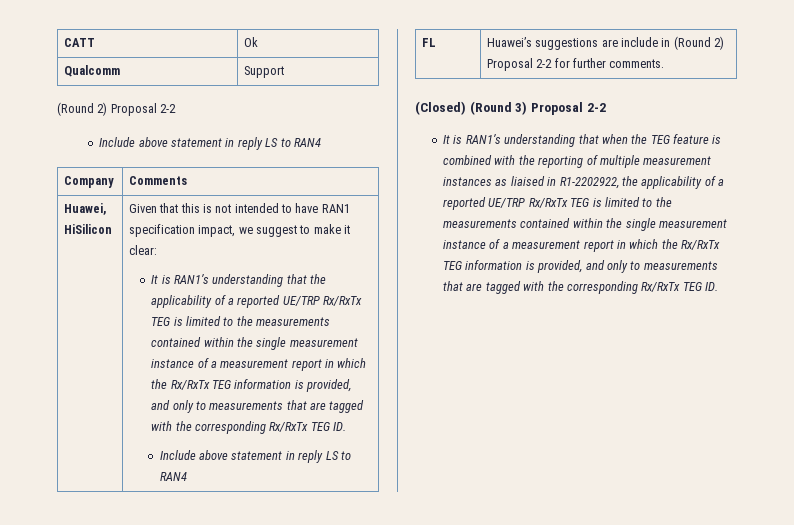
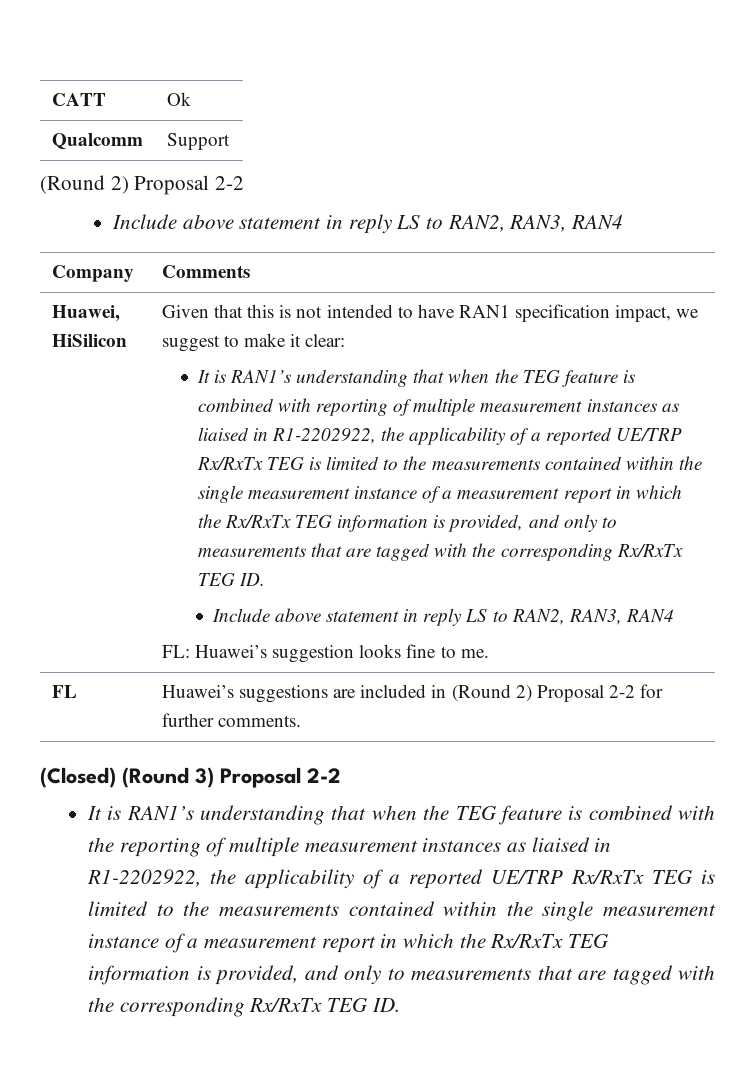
(291, 142) none -> [447,215,567,232] RAN2, RAN3,
(307, 279) none -> [448,369,635,387] [197,398,679,416] [197,427,377,444] when the TEG feature is combined with reporting of multiple measurement instances as liaised in R1-2202922,
[159,472,187,481] RAN4 -> [511,609,674,625] [161,644,489,663] RAN2, RAN3, RAN4 // FL: Huawei’s suggestion looks fine to me.
[620,37,658,47] include -> [360,684,427,698] included

